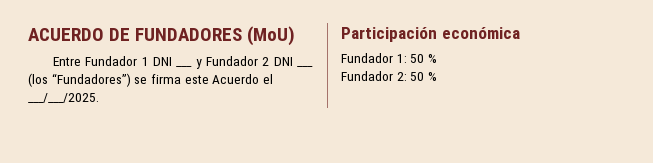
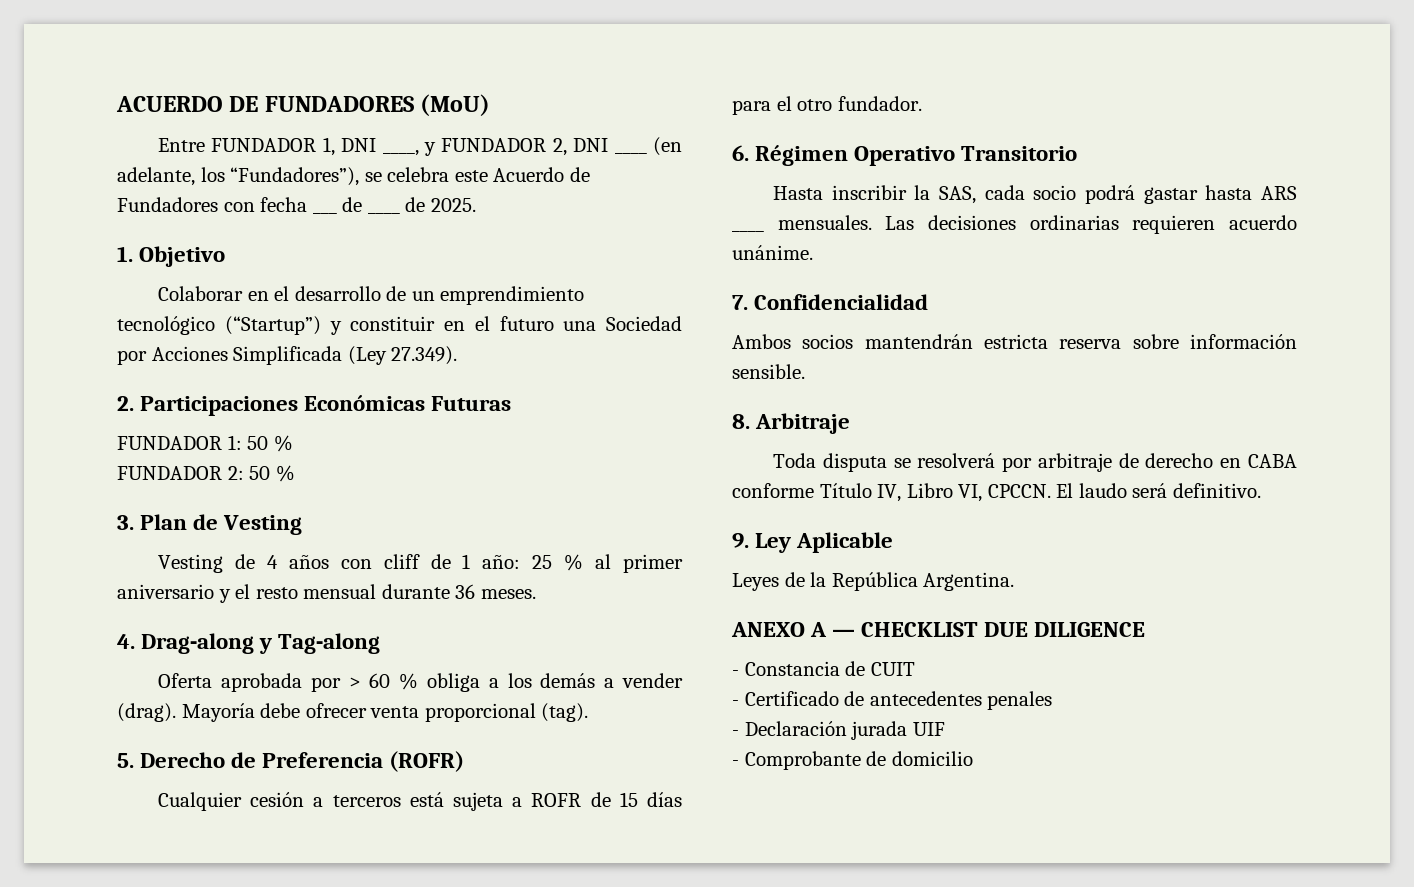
[85,56,172,66] [176,56,293,69] [297,66,313,67] [28,73,273,87] [28,93,99,103] [341,27,520,42] [341,53,393,63] Fundador 1 DNI ___ y Fundador 2 DNI ___ (los “Fundadores”) se firma este Acuerdo el ___/___/2025. // Participación económica // Fundador -> [211,137,609,156] [614,137,682,156] [117,167,590,186] [117,197,308,212] [312,212,337,214] [342,197,363,212] [367,212,400,214] [405,197,476,212] [117,246,226,267] [158,286,585,305] [117,316,682,335] [117,346,458,365] [117,395,512,416] [117,436,222,450] FUNDADOR 1, DNI ____, y FUNDADOR 2, DNI ____ (en adelante, los “Fundadores”), se celebra este Acuerdo de Fundadores con fecha ___ de ____ de 2025. // 1. Objetivo // Colaborar en el desarrollo de un emprendimiento tecnológico (“Startup”) y constituir en el futuro una Sociedad por Acciones Simplificada (Ley 27.349). // 2. Participaciones Económicas Futuras // FUNDADOR
[341,71,393,81] Fundador -> [117,466,222,480] FUNDADOR
(437, 76) none -> [117,514,303,535] [158,554,683,573] [117,584,536,603] [117,633,381,654] [158,673,683,692] [117,703,589,722] [117,751,465,772] [158,792,683,811] [732,96,922,115] [732,145,1078,166] [773,185,1297,204] [732,230,764,232] [777,215,1297,234] [732,245,813,260] [732,294,929,310] [732,334,1297,349] [732,364,805,379] [732,413,851,434] [773,453,1297,472] [732,483,1261,502] [732,532,894,553] [732,572,1015,591] [731,622,1146,637] [732,661,915,676] [732,691,1053,710] [732,721,945,740] [732,751,973,770] // 3. Plan de Vesting // Vesting de 4 años con cliff de 1 año: 25 % al primer aniversario y el resto mensual durante 36 meses. // 4. Drag‑along y Tag‑along // Oferta aprobada por > 60 % obliga a los demás a vender (drag). Mayoría debe ofrecer venta proporcional (tag). // 5. Derecho de Preferencia (ROFR) // Cualquier cesión a terceros está sujeta a ROFR de 15 días para el otro fundador. // 6. Régimen Operativo Transitorio // Hasta inscribir la SAS, cada socio podrá gastar hasta ARS ____ mensuales. Las decisiones ordinarias requieren acuerdo unánime. // 7. Confidencialidad // Ambos socios mantendrán estricta reserva sobre información sensible. // 8. Arbitraje // Toda disputa se resolverá por arbitraje de derecho en CABA conforme Título IV, Libro VI, CPCCN. El laudo será definitivo. // 9. Ley Aplicable // Leyes de la República Argentina. // ANEXO A — CHECKLIST DUE DILIGENCE // - Constancia de CUIT // - Certificado de antecedentes penales // - Declaración jurada UIF // - Comprobante de domicilio

